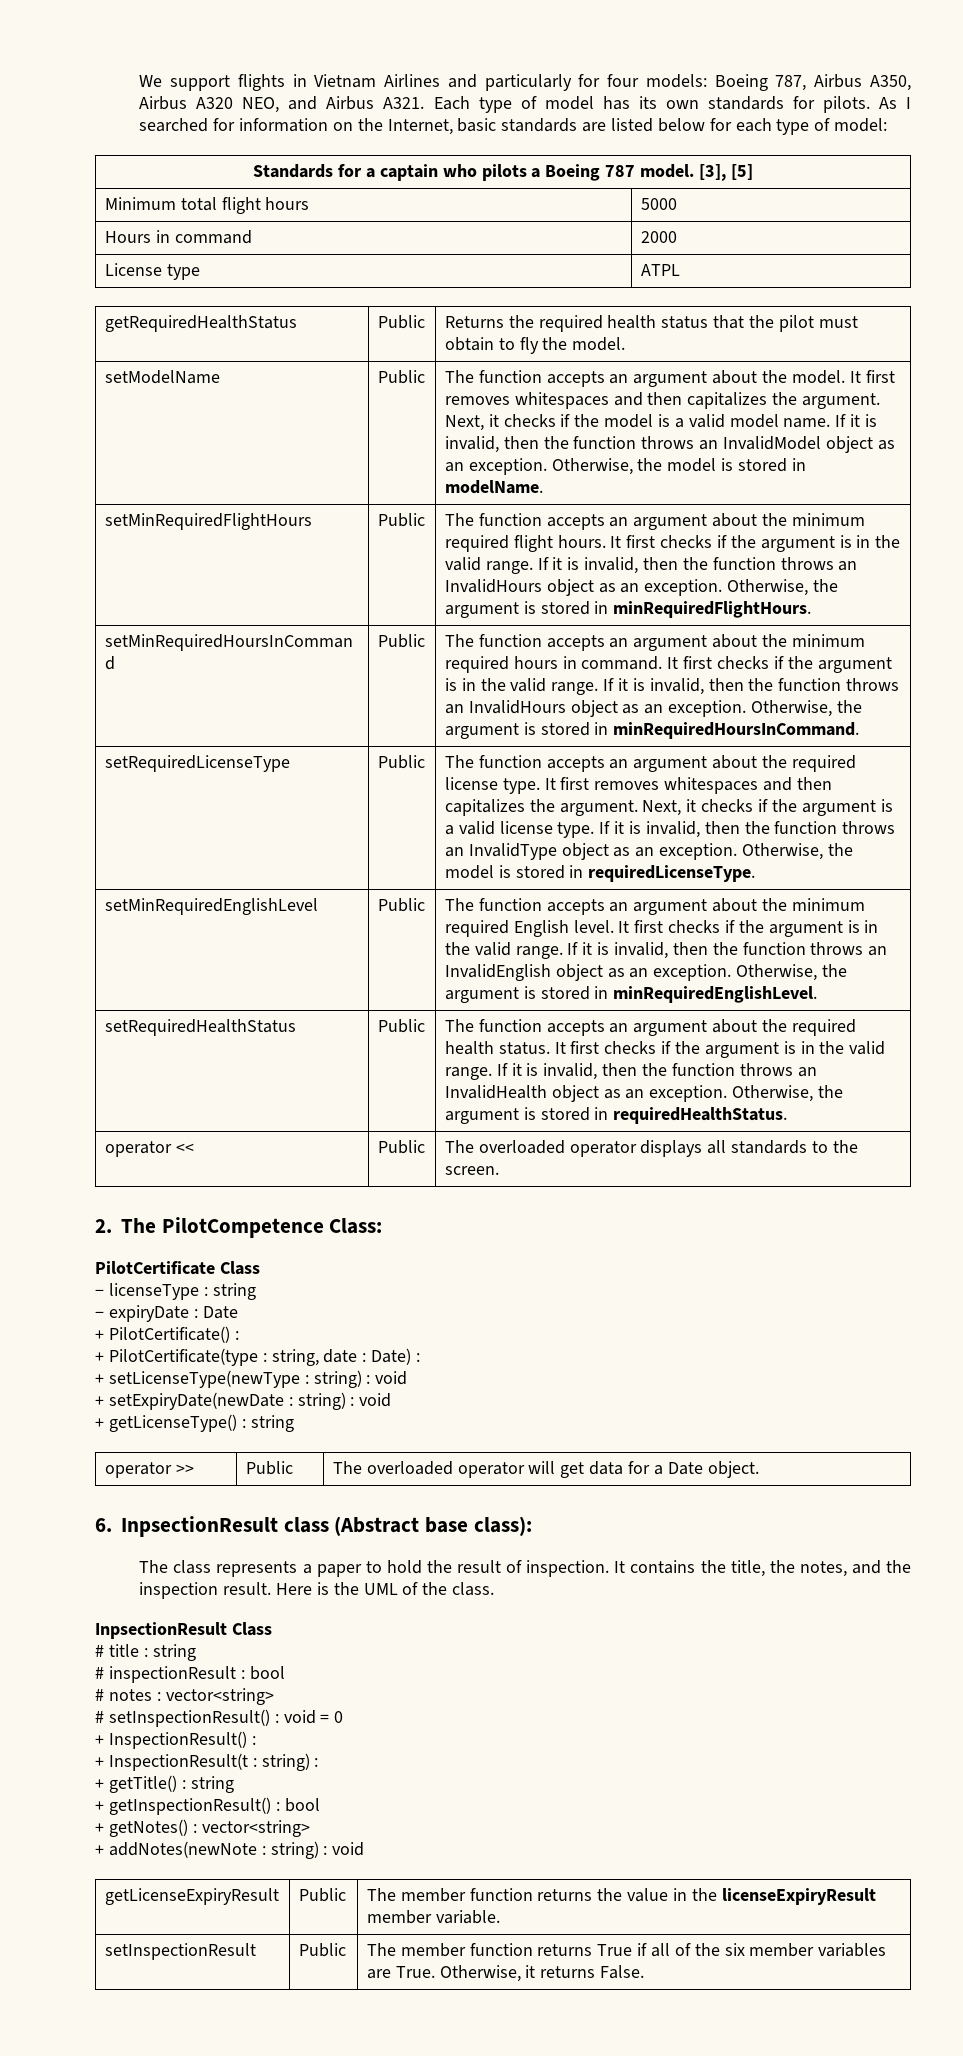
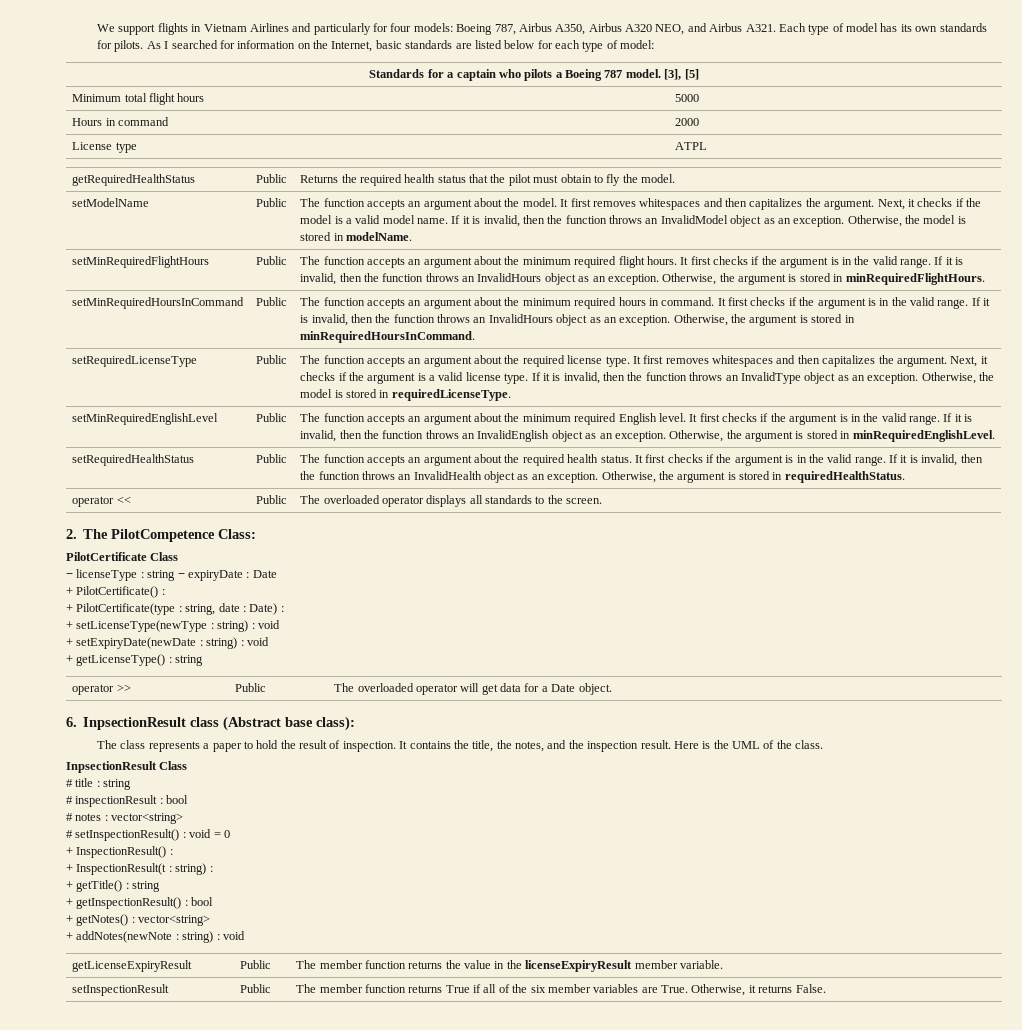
(256, 1291) // -> (176, 575) none

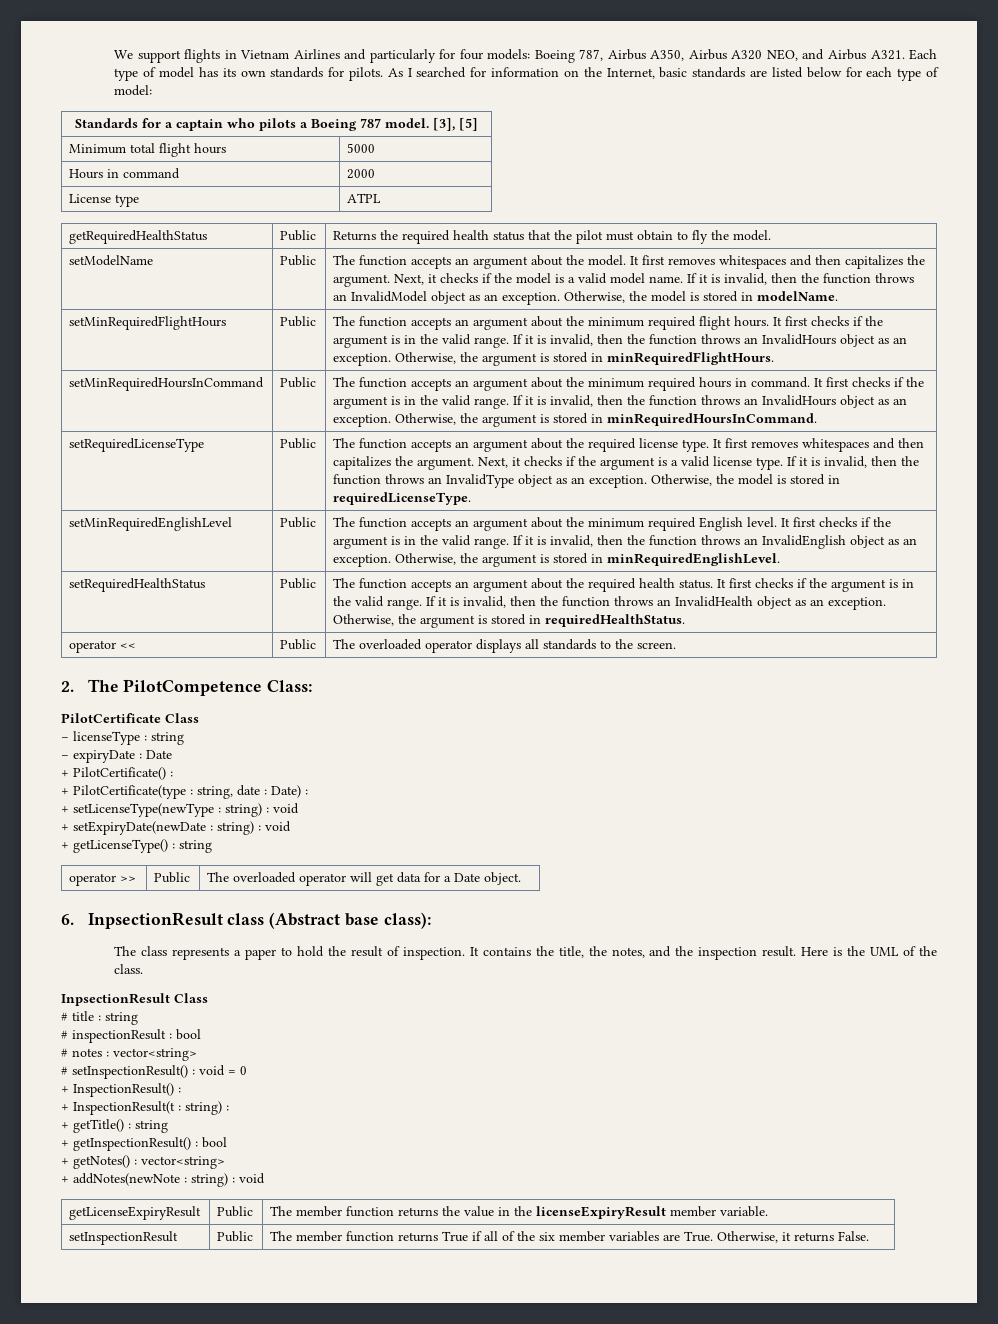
(176, 575) none -> (184, 738) //

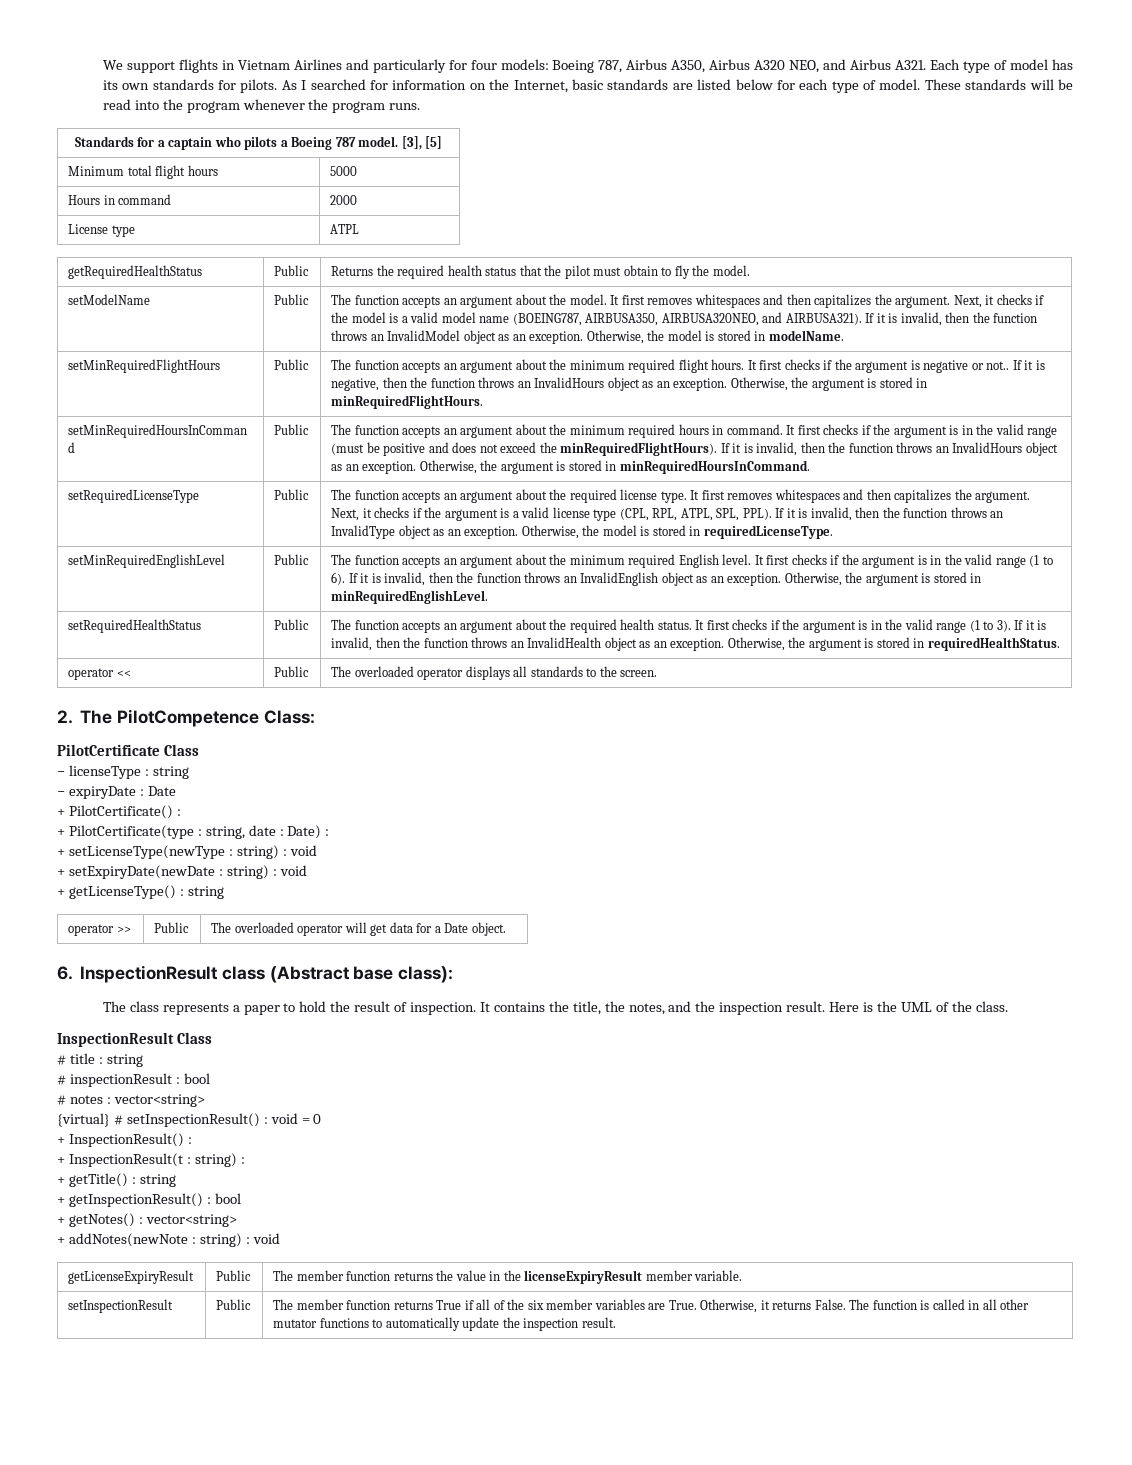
[114,85,153,96] model: -> [879,79,1073,90] [102,99,421,113] model. These standards will be read into the program whenever the program runs.
[649,276,684,283] name. -> [479,312,862,326] name (BOEING787, AIRBUSA350, AIRBUSA320NEO, and AIRBUSA321).
[404,334,594,348] in the valid range. If it is invalid, -> [923,360,1045,373] [331,378,380,391] negative or not.. If it is negative,
[474,398,510,409] range. -> [1027,426,1058,438] [331,442,718,456] range (must be positive and does not exceed the minRequiredFlightHours).
[756,457,784,470] type. -> [593,508,772,521] type (CPL, RPL, ATPL, SPL, PPL).
[474,538,510,549] range. -> [995,555,1053,568] [331,572,346,585] range (1 to 6).
[387,599,423,610] range. -> [936,620,1011,633] range (1 to 3).
[87,912,223,929] InpsectionResult -> [80,965,219,983] InspectionResult
[61,993,170,1006] InpsectionResult -> [57,1032,174,1047] InspectionResult
(197, 1054) none -> [57,1113,110,1127] {virtual}
(870, 1236) none -> [849,1299,1030,1310] [273,1317,616,1331] The function is called in all other mutator functions to automatically update the inspection result.

